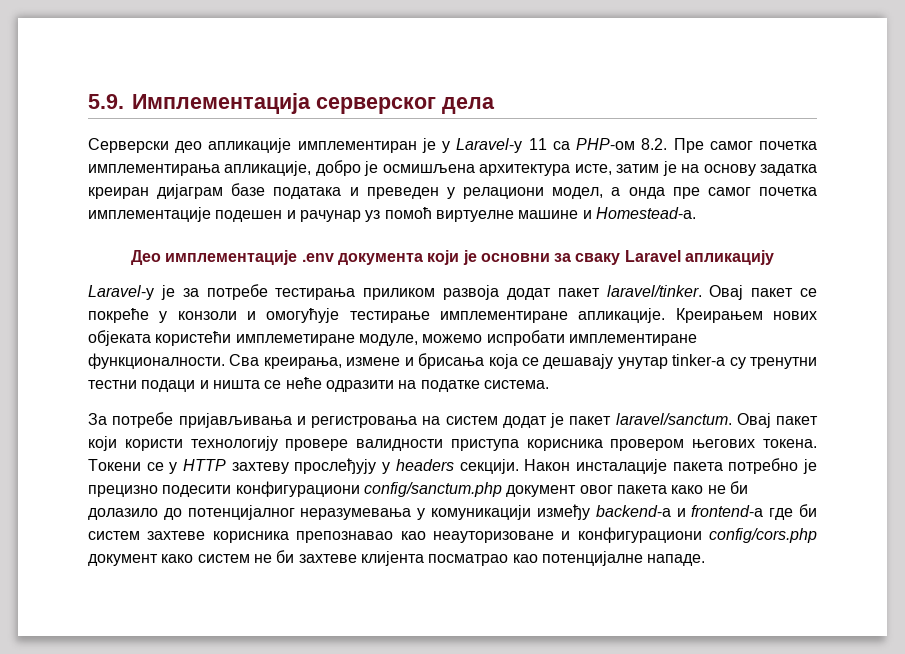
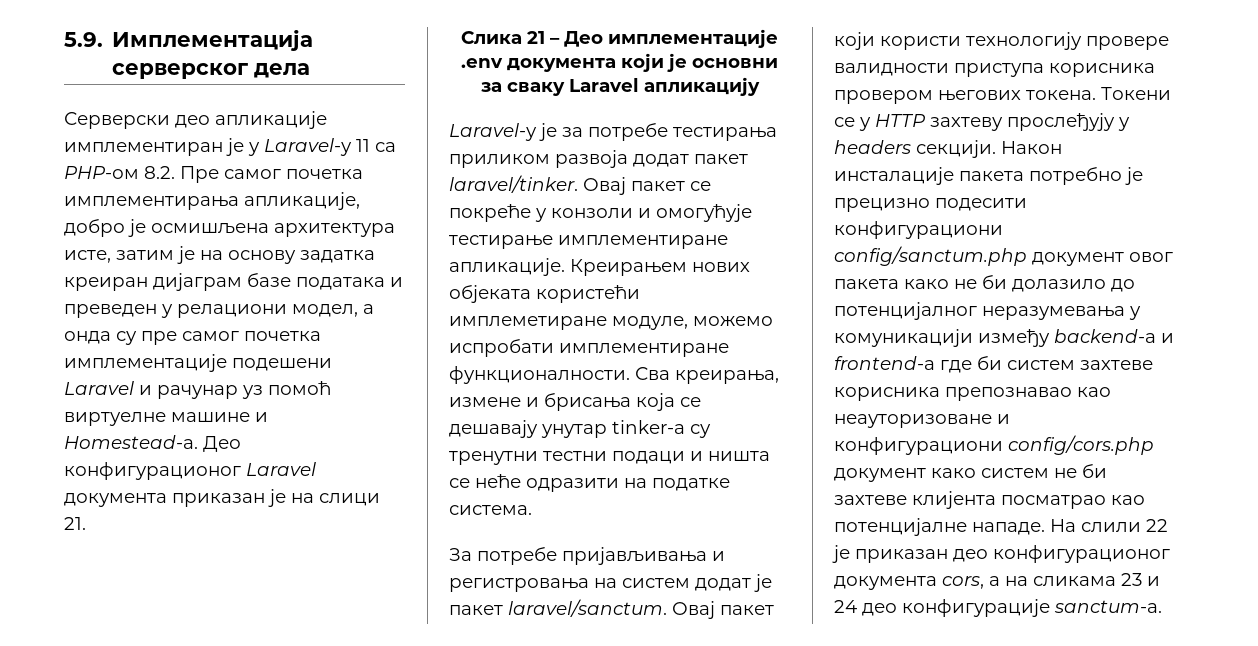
(665, 193) none -> [116,331,137,345] су
[215,210,283,222] подешен -> [232,358,332,371] [64,381,134,395] подешени Laravel
(696, 213) // -> [203,436,241,452] [64,462,316,480] [64,489,380,507] [64,517,86,530] [461,31,560,44] Део конфигурационог Laravel документа приказан је на слици 21. // Слика 21 –
(706, 560) none -> [1050,519,1168,532] [832,545,1170,563] [834,573,1160,590] [834,599,1162,617] На слили 22 је приказан део конфигурационог документа cors, а на сликама 23 и 24 део конфигурације sanctum-а.

